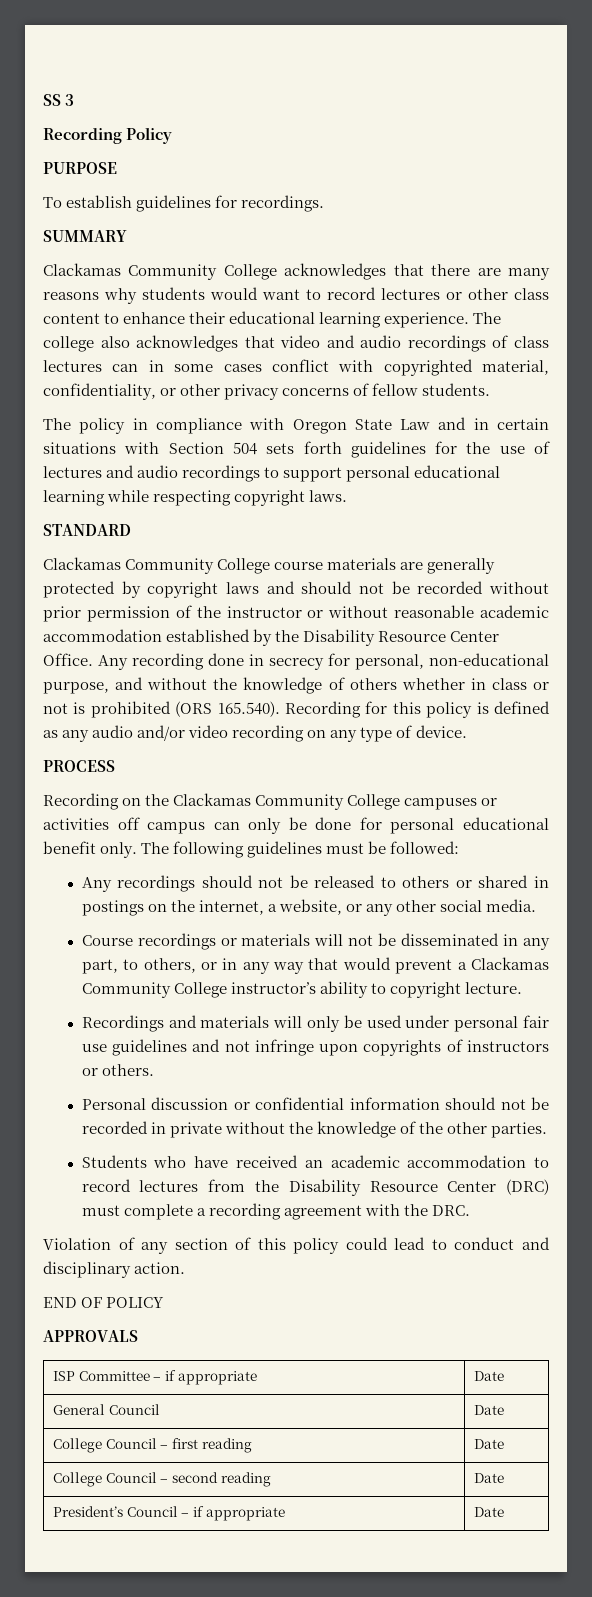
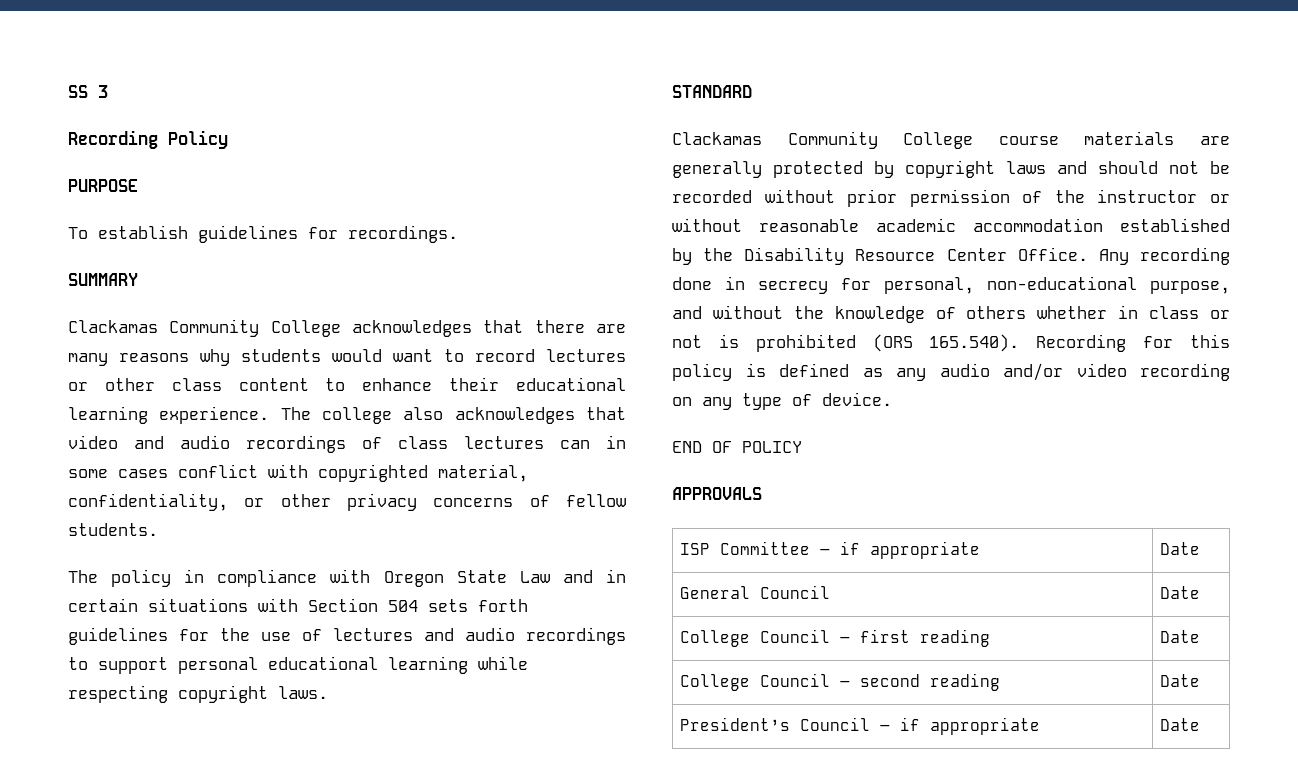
[43,760,115,772] [43,793,498,810] [43,817,549,834] [43,841,460,858] [81,875,549,892] [81,899,537,916] [81,933,550,950] [81,957,549,974] [81,981,523,998] [81,1015,550,1032] [81,1039,550,1056] [81,1064,154,1076] [81,1097,550,1110] [81,1121,548,1138] [81,1155,549,1168] [81,1179,549,1196] [81,1203,471,1220] [43,1237,550,1254] [43,1261,186,1278] // PROCESS // Recording on the Clackamas Community College campuses or activities off campus can only be done for personal educational benefit only. The following guidelines must be followed: // Any recordings should not be released to others or shared in postings on the internet, a website, or any other social media. // Course recordings or materials will not be disseminated in any part, to others, or in any way that would prevent a Clackamas Community College instructor’s ability to copyright lecture. // Recordings and materials will only be used under personal fair use guidelines and not infringe upon copyrights of instructors or others. // Personal discussion or confidential information should not be recorded in private without the knowledge of the other parties. // Students who have received an academic accommodation to record lectures from the Disability Resource Center (DRC) must complete a recording agreement with the DRC. // Violation of any section of this policy could lead to conduct and disciplinary action. -> (892, 399) none

